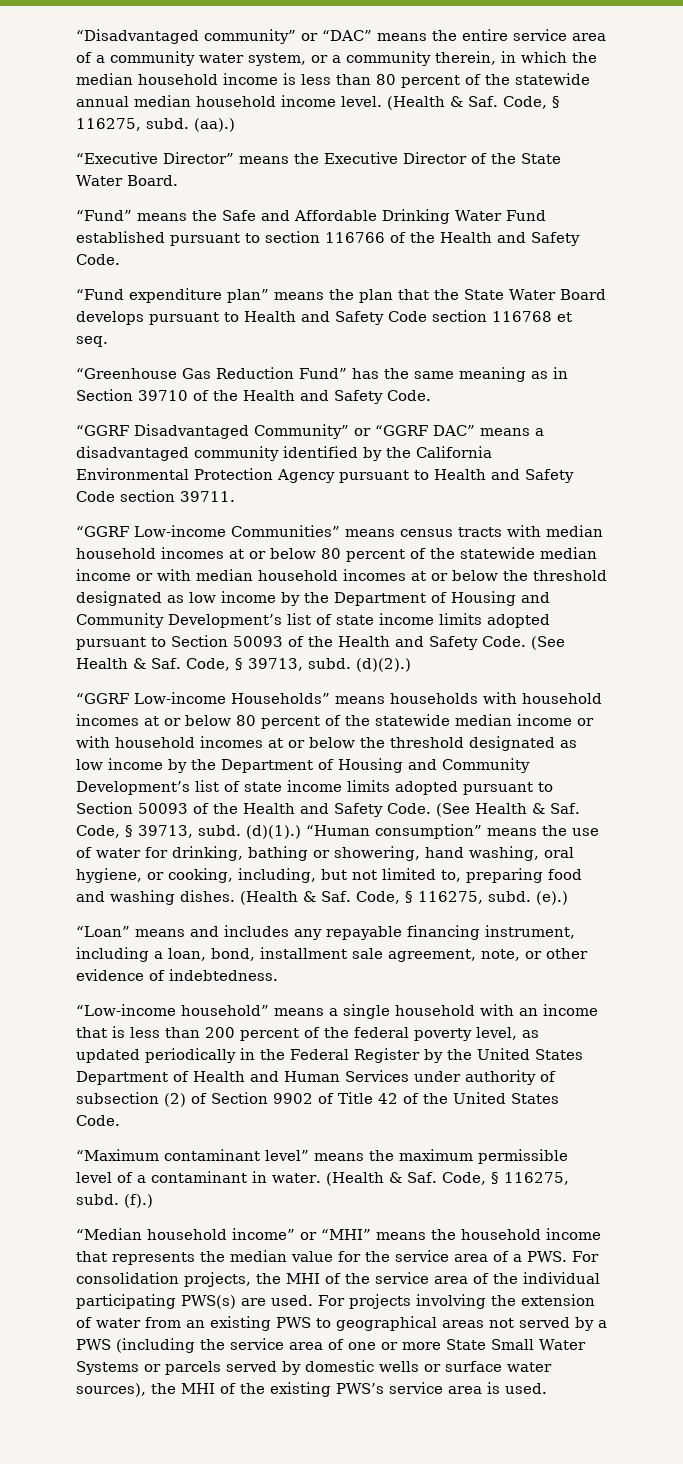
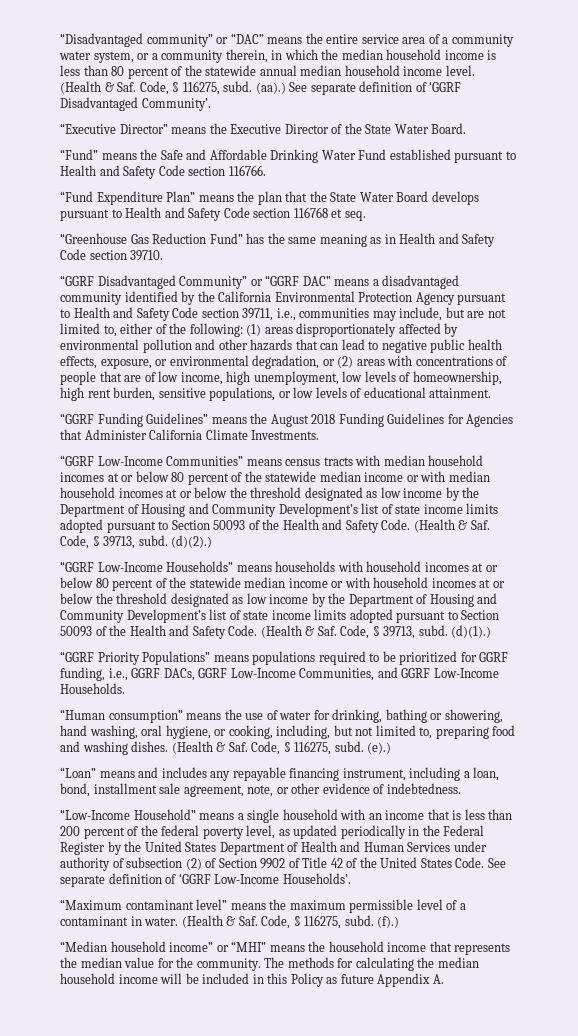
(235, 125) none -> [289,81,462,95] [60,97,211,111] See separate definition of ‘GGRF Disadvantaged Community’.
[265,231,580,246] [76,254,120,265] section 116766 of the Health and Safety Code. -> [60,165,266,179] Health and Safety Code section 116766.
[129,288,269,303] expenditure plan” -> [96,191,196,205] Expenditure Plan”
[76,389,431,404] Section 39710 of the Health and Safety Code. -> [399,233,496,247] [60,249,164,261] Health and Safety Code section 39710.
[180,491,235,502] [76,525,226,537] 39711. // “GGRF Low-income -> [242,307,506,321] [60,323,459,337] [60,339,502,353] [60,355,508,369] [60,371,502,385] [60,387,492,401] [60,413,514,427] [60,429,320,440] [60,455,163,466] 39711, i.e., communities may include, but are not limited to, either of the following: (1) areas disproportionately affected by environmental pollution and other hazards that can lead to negative public health effects, exposure, or environmental degradation, or (2) areas with concentrations of people that are of low income, high unemployment, low levels of homeownership, high rent burden, sensitive populations, or low levels of educational attainment. // “GGRF Funding Guidelines” means the August 2018 Funding Guidelines for Agencies that Administer California Climate Investments. // “GGRF Low-Income
[531,636,565,650] [76,658,128,669] (See Health -> [413,519,455,532] (Health
[134,692,226,704] Low-income -> [97,562,163,572] Low-Income
[436,803,527,817] (See Health -> [260,625,302,638] (Health
(301, 832) none -> [60,651,509,665] [60,667,499,681] [60,683,125,694] // “GGRF Priority Populations” means populations required to be prioritized for GGRF funding, i.e., GGRF DACs, GGRF Low-Income Communities, and GGRF Low-Income Households. //
[76,1004,269,1016] “Low-income household” -> [60,809,196,820] “Low-Income Household”
(120, 1120) none -> [487,858,506,868] [60,873,351,887] See separate definition of ‘GGRF Low-Income Households’.
[395,1250,599,1262] [76,1272,600,1287] [76,1294,595,1309] [76,1316,607,1331] [76,1338,586,1353] [76,1360,552,1375] [76,1382,547,1397] service area of a PWS. For consolidation projects, the MHI of the service area of the individual participating PWS(s) are used. For projects involving the extension of water from an existing PWS to geographical areas not served by a PWS (including the service area of one or more State Small Water Systems or parcels served by domestic wells or surface water sources), the MHI of the existing PWS’s service area is used. -> [196,957,479,971] [60,973,444,987] community. The methods for calculating the median household income will be included in this Policy as future Appendix A.

